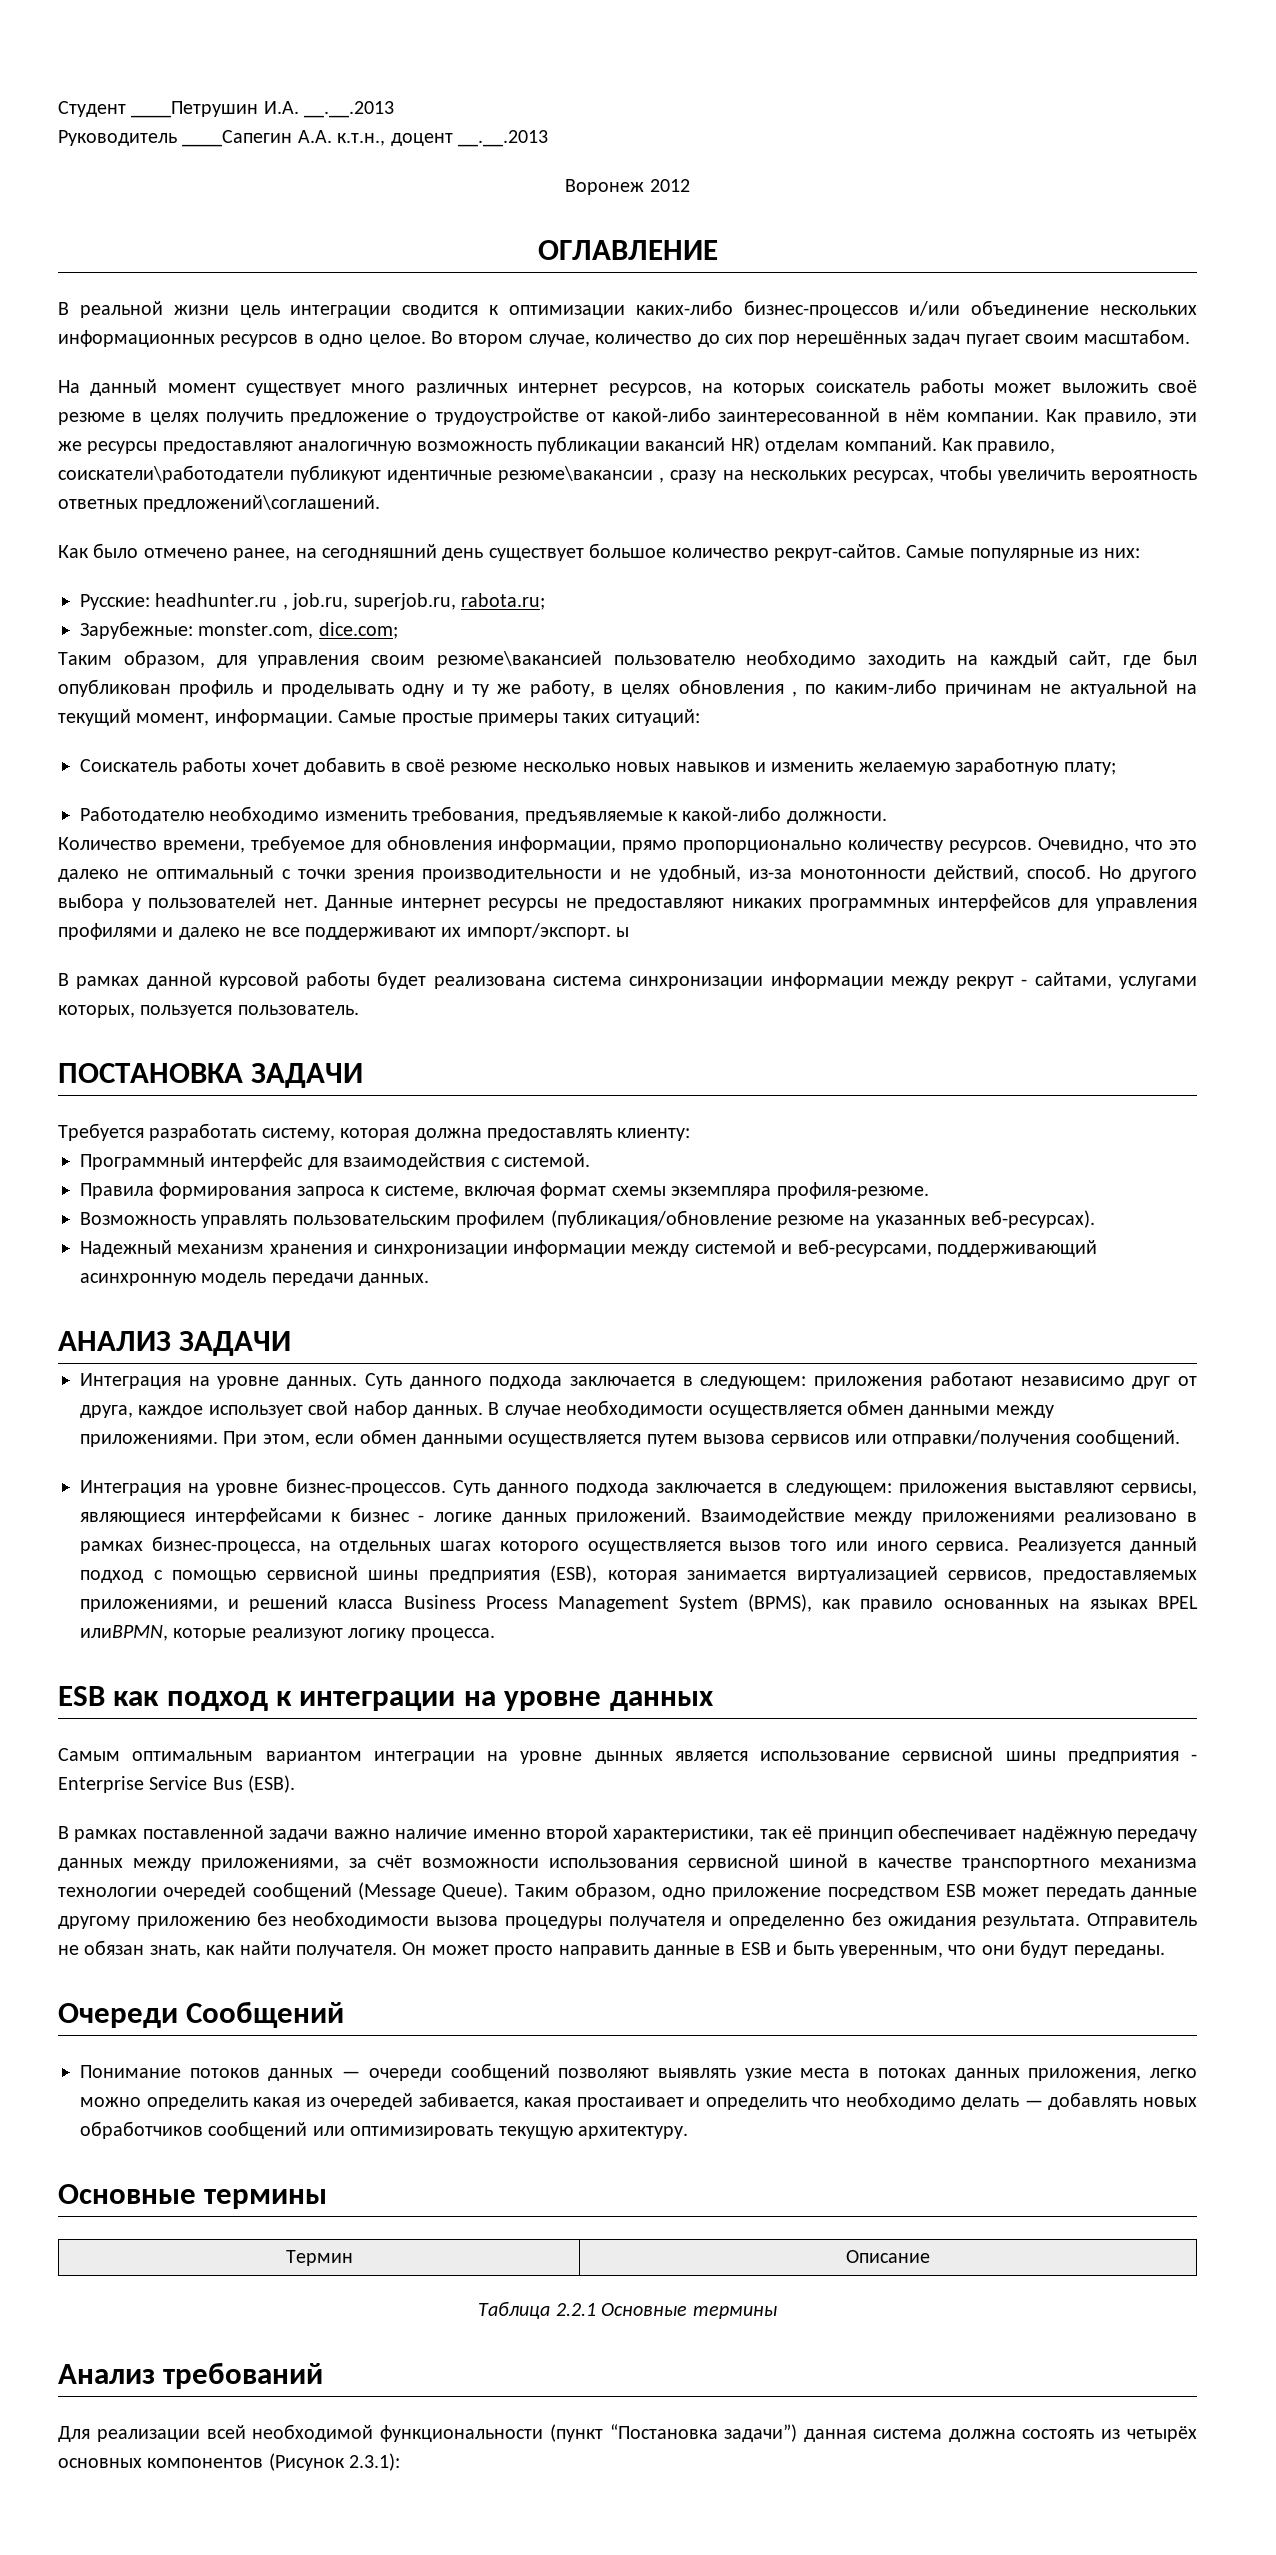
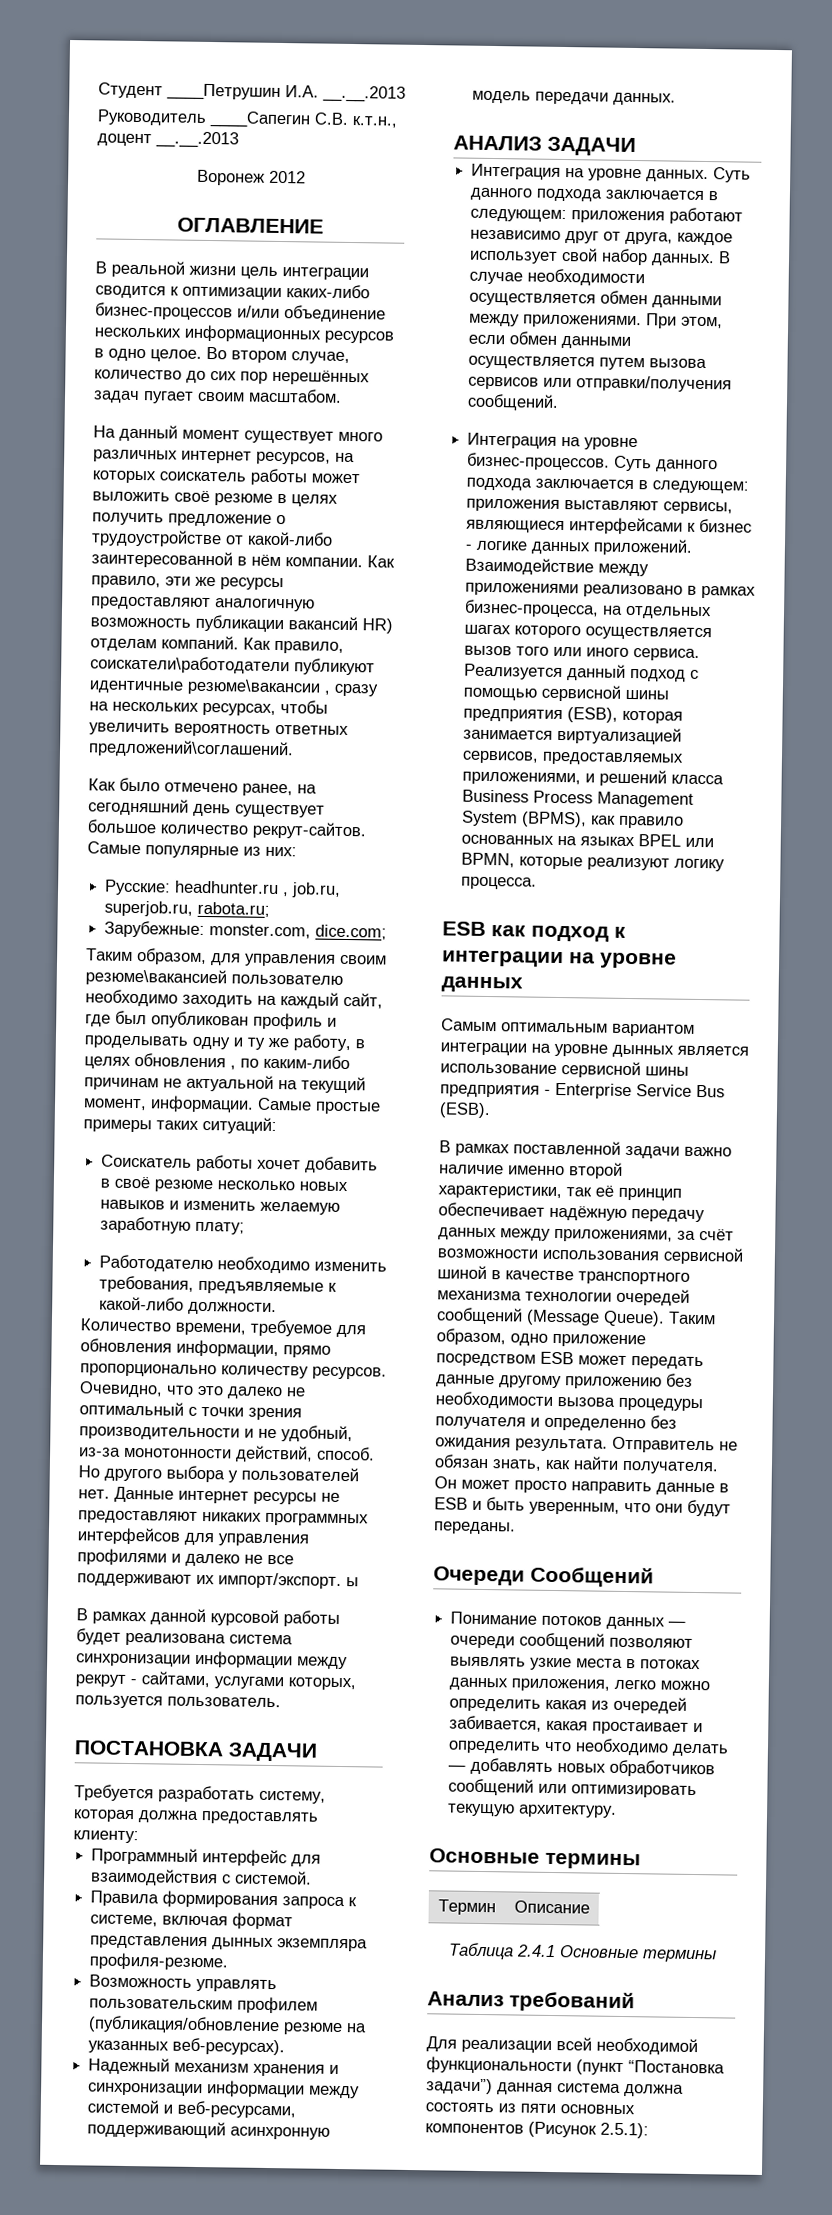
[297,130,332,143] А.А. -> [314,112,349,125] С.В.
[611,1186,666,1196] схемы -> [90,1935,275,1951] представления дынных
[80,1625,168,1641] илиBPMN, -> [685,837,715,848] [461,852,516,868] или BPMN,
[555,2303,596,2316] 2.2.1 -> [516,1944,556,1958] 2.4.1
[1126,2426,1197,2442] четырёх -> [520,2103,556,2114] пяти
[349,2453,401,2471] 2.3.1): -> [600,2122,649,2139] 2.5.1):

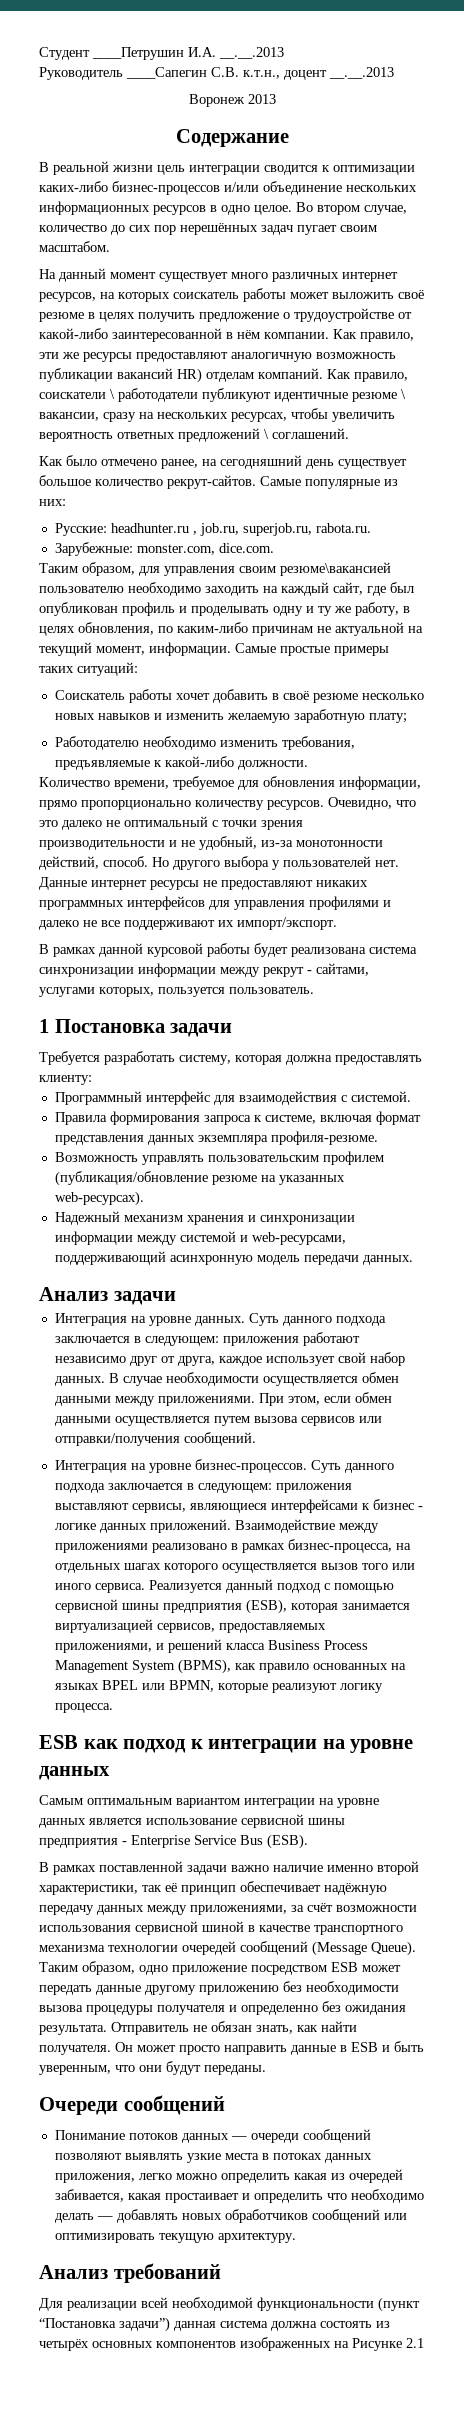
[269,170,306,184] [177,217,324,234] 2012 // ОГЛАВЛЕНИЕ -> [247,94,276,104] [175,129,289,147] 2013 // Содержание
[90,655,375,676] [89,678,330,696] соискатели\работодатели публикуют идентичные резюме\вакансии , -> [39,388,406,402] [39,412,99,421] соискатели \ работодатели публикуют идентичные резюме \ вакансии,
[88,739,294,759] предложений\соглашений. -> [178,428,349,442] предложений \ соглашений.
[197,901,271,917] rabota.ru; -> [315,523,371,533] rabota.ru.
[315,924,388,940] dice.com; -> [218,543,274,553] dice.com.
[134,1053,236,1070] обновления , -> [78,622,154,635] обновления,
[346,1577,359,1587] ы -> (337, 923) none
[74,1740,317,1762] ПОСТАНОВКА ЗАДАЧИ -> [39,1019,233,1037] 1 Постановка задачи
[212,1937,275,1951] дынных -> [147,1135,195,1145] данных
[172,2037,286,2056] веб-ресурсах). -> [54,1191,144,1206] web-ресурсах).
[177,2100,297,2119] веб-ресурсами, -> [251,1232,346,1245] web-ресурсами,
[453,135,636,157] АНАЛИЗ ЗАДАЧИ -> [39,1287,176,1305] Анализ задачи
[612,1044,674,1058] дынных -> [39,1818,86,1828] данных
[530,1565,654,1588] Сообщений -> [123,2095,225,2115] сообщений
[429,1848,641,1870] [438,1899,496,1916] [514,1900,590,1914] [447,1942,717,1963] // Основные термины // Термин | Описание // Таблица 2.4.1 Основные термины -> (296, 2238) none
[520,2103,556,2114] пяти -> [39,2339,89,2351] четырёх
[528,2121,649,2139] (Рисунок 2.5.1): -> [240,2337,424,2351] изображенных на Рисунке 2.1

